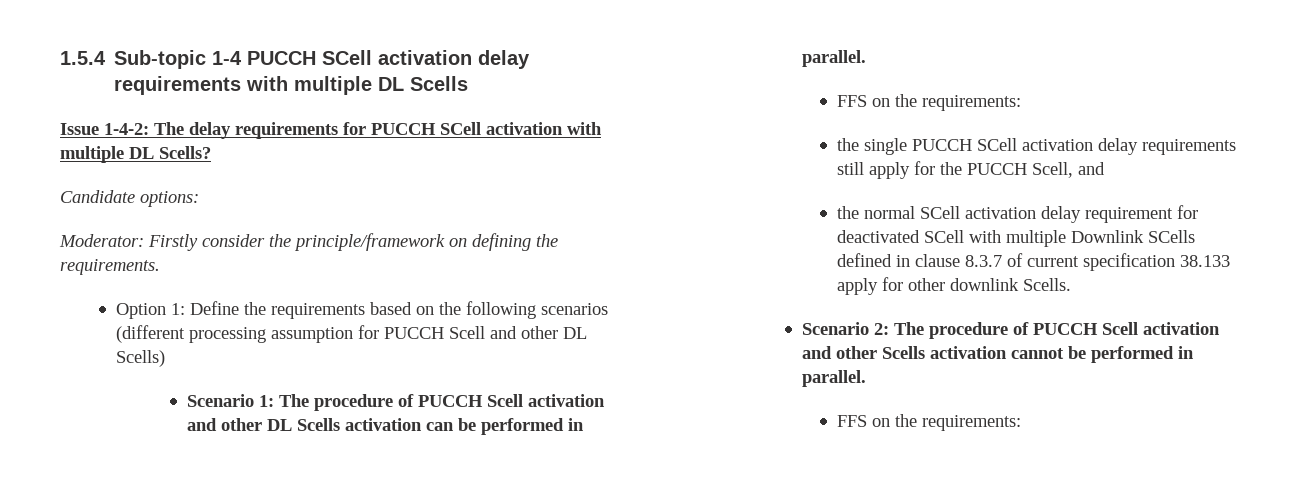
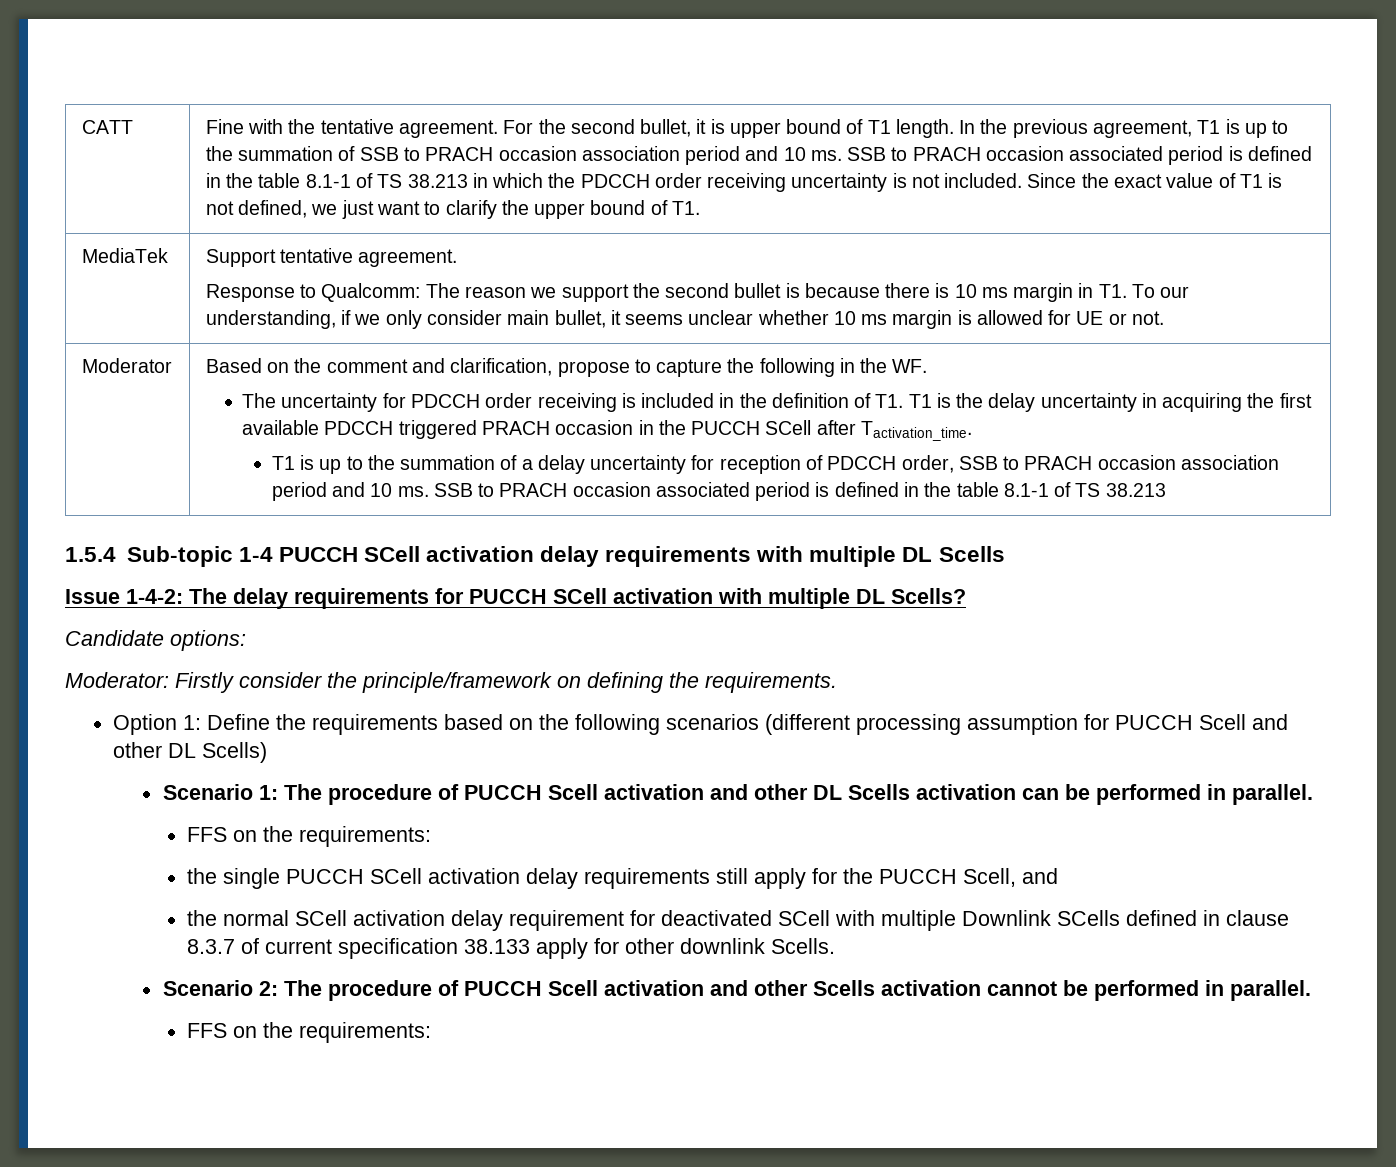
(60, 58) none -> [81,120,133,134] [205,119,1289,138] [205,146,1312,165] [205,173,1283,192] [205,200,700,219] [81,248,168,263] [205,248,458,267] [205,283,1190,302] [205,310,1164,329] [81,358,172,373] [205,358,928,377] [242,393,1312,412] [242,420,972,441] [271,455,1279,474] [271,482,1166,501] CATT | Fine with the tentative agreement. For the second bullet, it is upper bound of T1 length. In the previous agreement, T1 is up to the summation of SSB to PRACH occasion association period and 10 ms. SSB to PRACH occasion associated period is defined in the table 8.1-1 of TS 38.213 in which the PDCCH order receiving uncertainty is not included. Since the exact value of T1 is not defined, we just want to clarify the upper bound of T1. // MediaTek | Support tentative agreement. // Response to Qualcomm: The reason we support the second bullet is because there is 10 ms margin in T1. To our understanding, if we only consider main bullet, it seems unclear whether 10 ms margin is allowed for UE or not. // Moderator | Based on the comment and clarification, propose to capture the following in the WF. // The uncertainty for PDCCH order receiving is included in the definition of T1. T1 is the delay uncertainty in acquiring the first available PDCCH triggered PRACH occasion in the PUCCH SCell after Tactivation_time. // T1 is up to the summation of a delay uncertainty for reception of PDCCH order, SSB to PRACH occasion association period and 10 ms. SSB to PRACH occasion associated period is defined in the table 8.1-1 of TS 38.213 //

